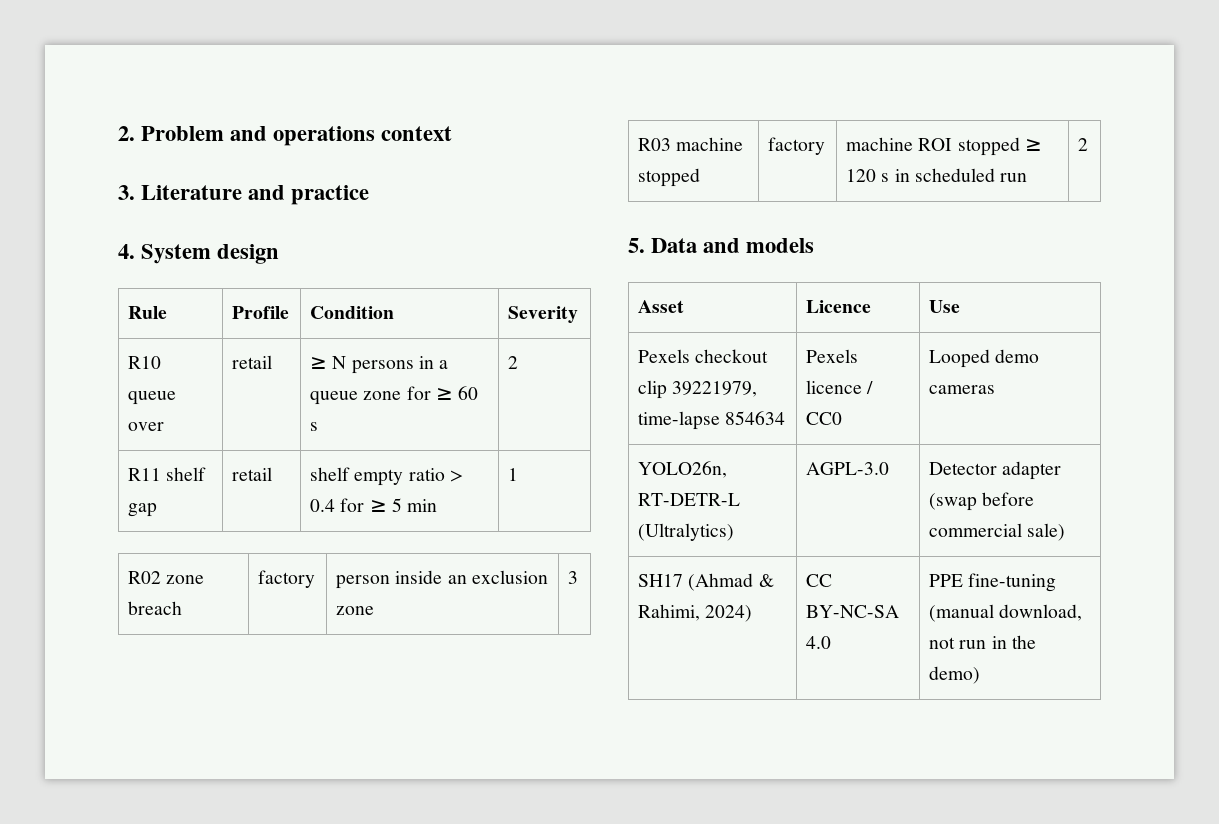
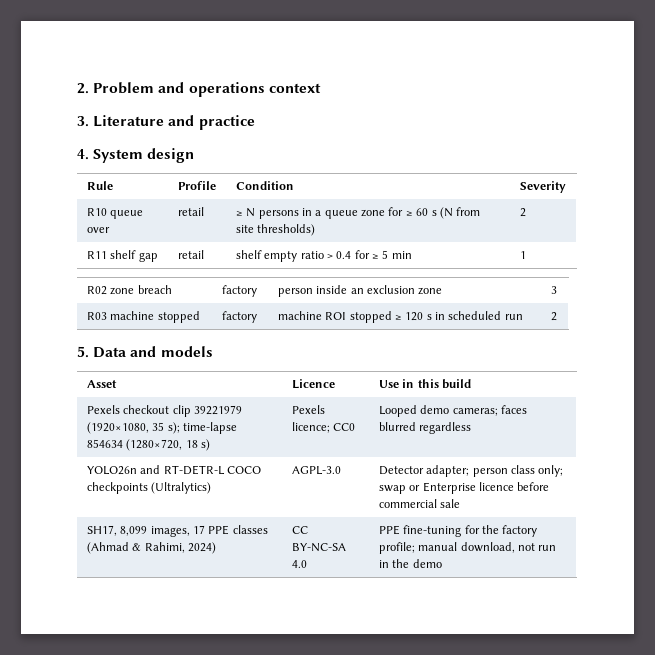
(319, 426) none -> [439,207,481,219] [235,224,316,236] (N from site thresholds)
(961, 306) none -> [402,379,471,389] in this build
[672,381,758,397] 39221979, -> [193,405,242,415] [86,422,180,434] 39221979 (1920×1080, 35 s);
[806,349,859,363] [806,380,874,394] | Pexels licence / -> [126,439,210,451] [291,405,325,414] [291,422,330,433] (1280×720, 18 s) | Pexels licence;
[929,385,996,394] [638,461,728,478] [638,493,741,506] [638,523,735,541] [806,462,890,475] [929,461,1062,480] [929,492,1035,511] [929,523,1066,541] [638,574,684,587] cameras // YOLO26n, RT-DETR-L (Ultralytics) | AGPL-3.0 | Detector adapter (swap before commercial sale) // SH17 -> [452,405,527,416] [378,422,472,434] [86,465,261,475] [86,482,212,494] [291,466,341,475] [378,465,564,477] [378,482,550,494] [378,499,461,508] [86,525,268,537] cameras; faces blurred regardless // YOLO26n and RT-DETR-L COCO checkpoints (Ultralytics) | AGPL-3.0 | Detector adapter; person class only; swap or Enterprise licence before commercial sale // SH17, 8,099 images, 17 PPE classes
[929,604,995,622] (manual -> [464,525,538,537] [378,542,458,554] for the factory profile; manual
[929,666,981,684] demo) -> [412,559,442,568] demo

